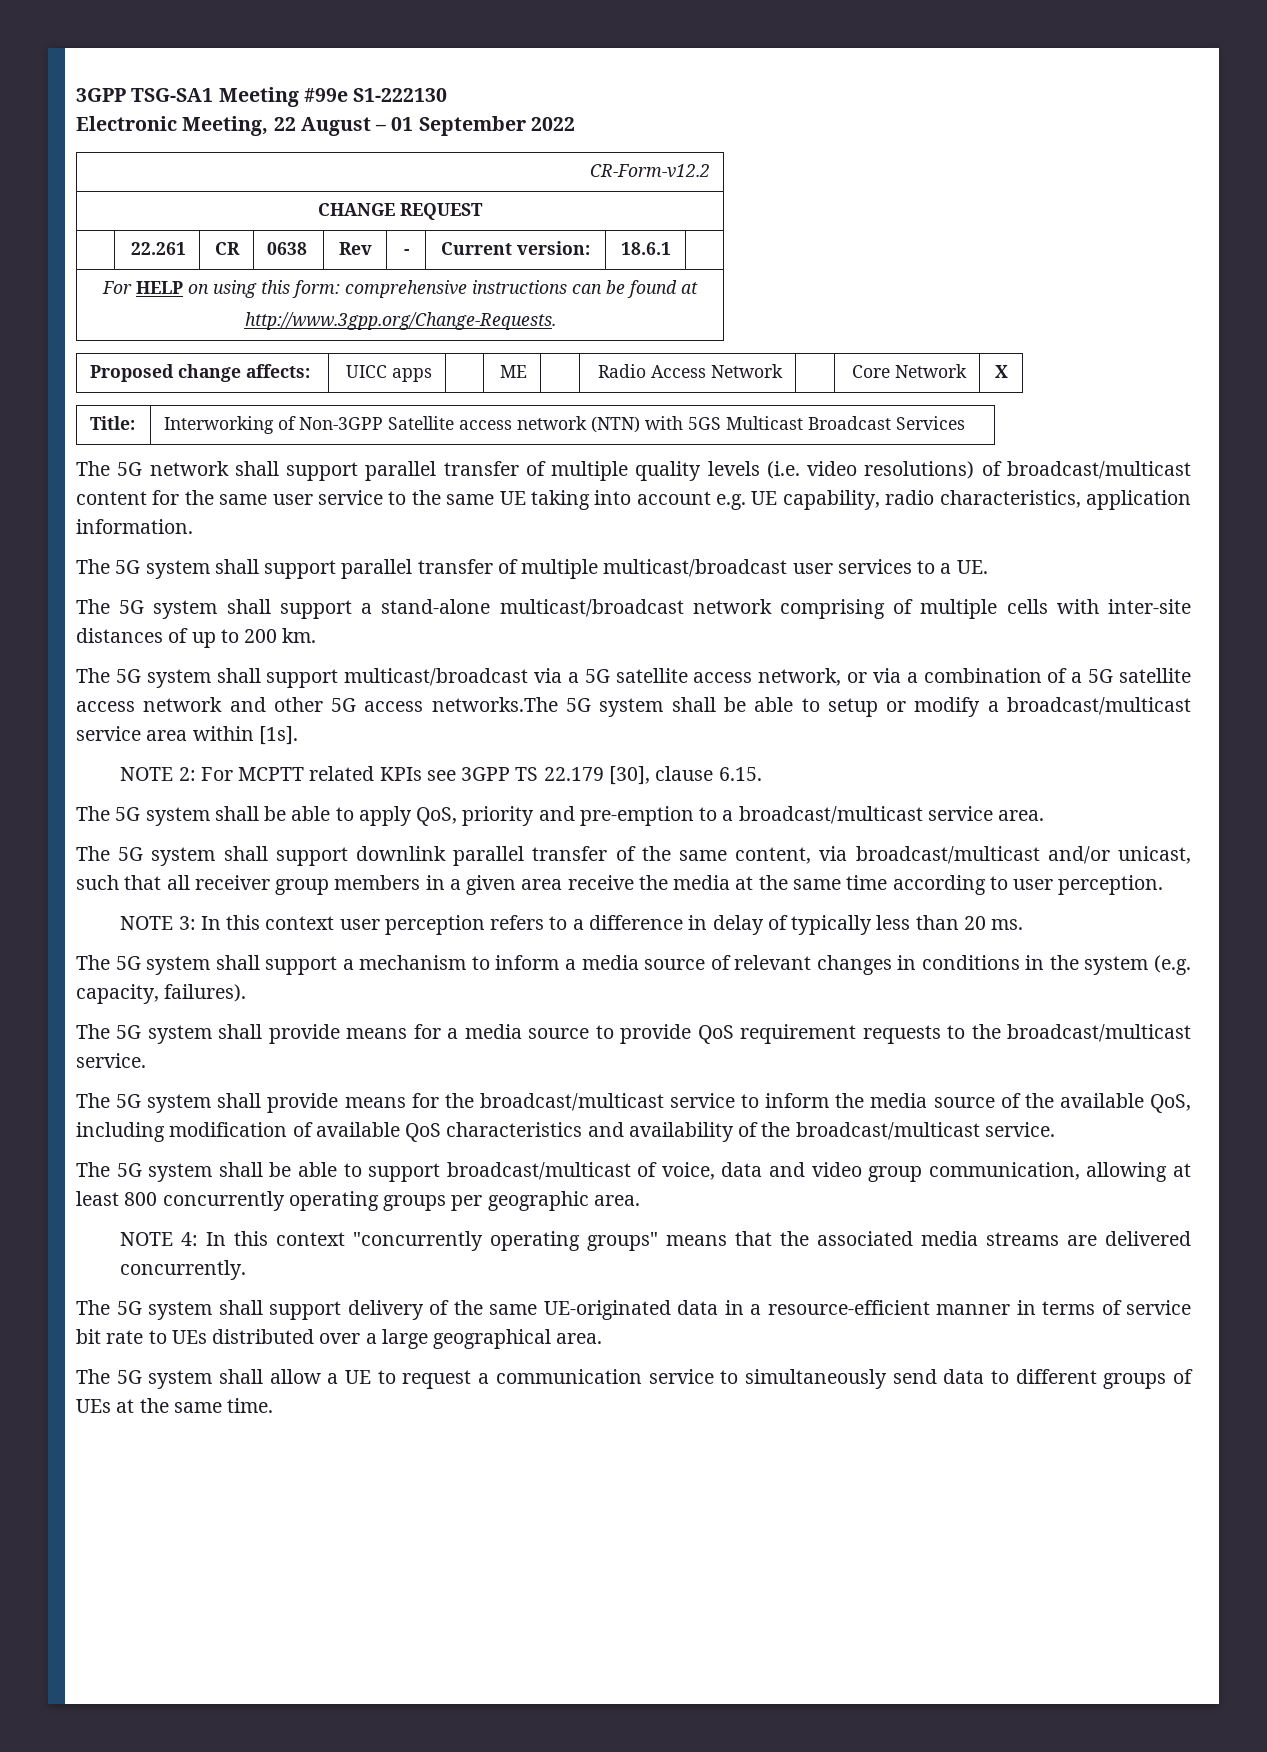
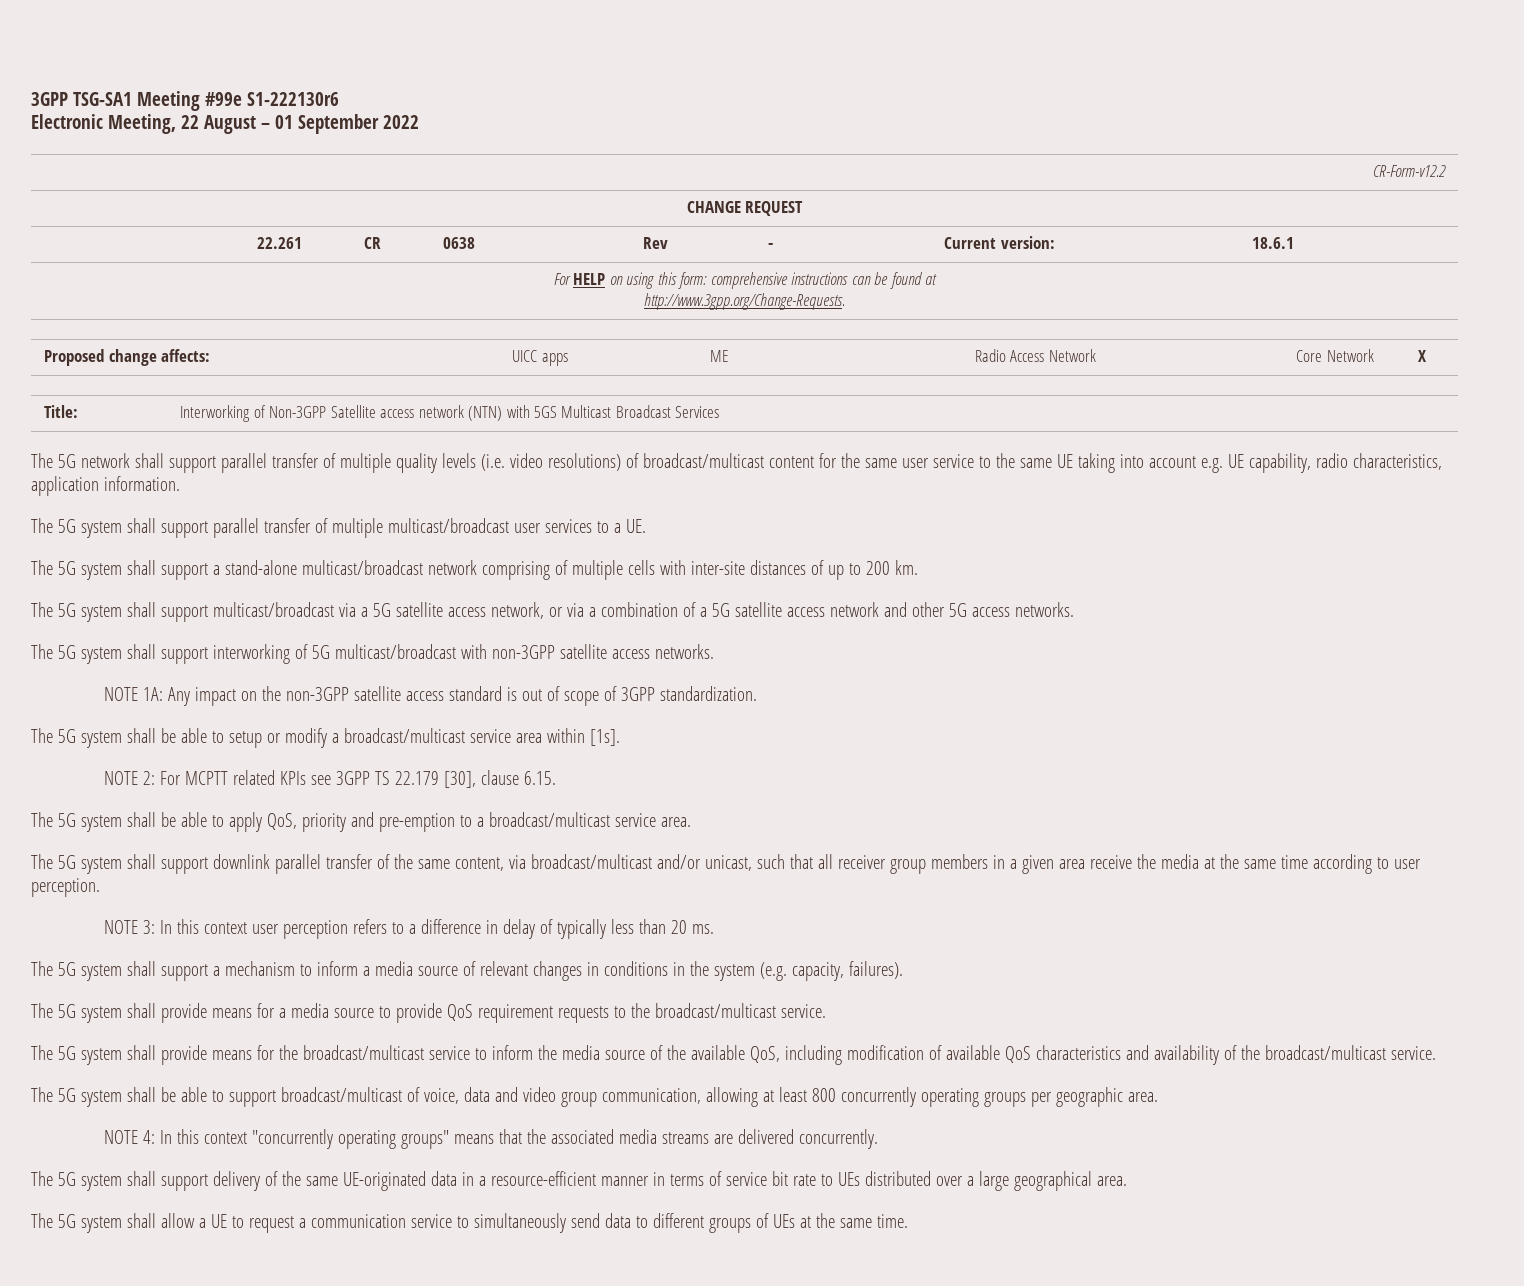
[353,88,448,102] S1-222130 -> [246,92,339,106] S1-222130r6
[431,697,558,712] networks.The -> [1014,602,1074,617] [31,644,714,664] [104,686,758,706] [31,728,53,743] networks. // The 5G system shall support interworking of 5G multicast/broadcast with non-3GPP satellite access networks. // NOTE 1A: Any impact on the non-3GPP satellite access standard is out of scope of 3GPP standardization. // The

